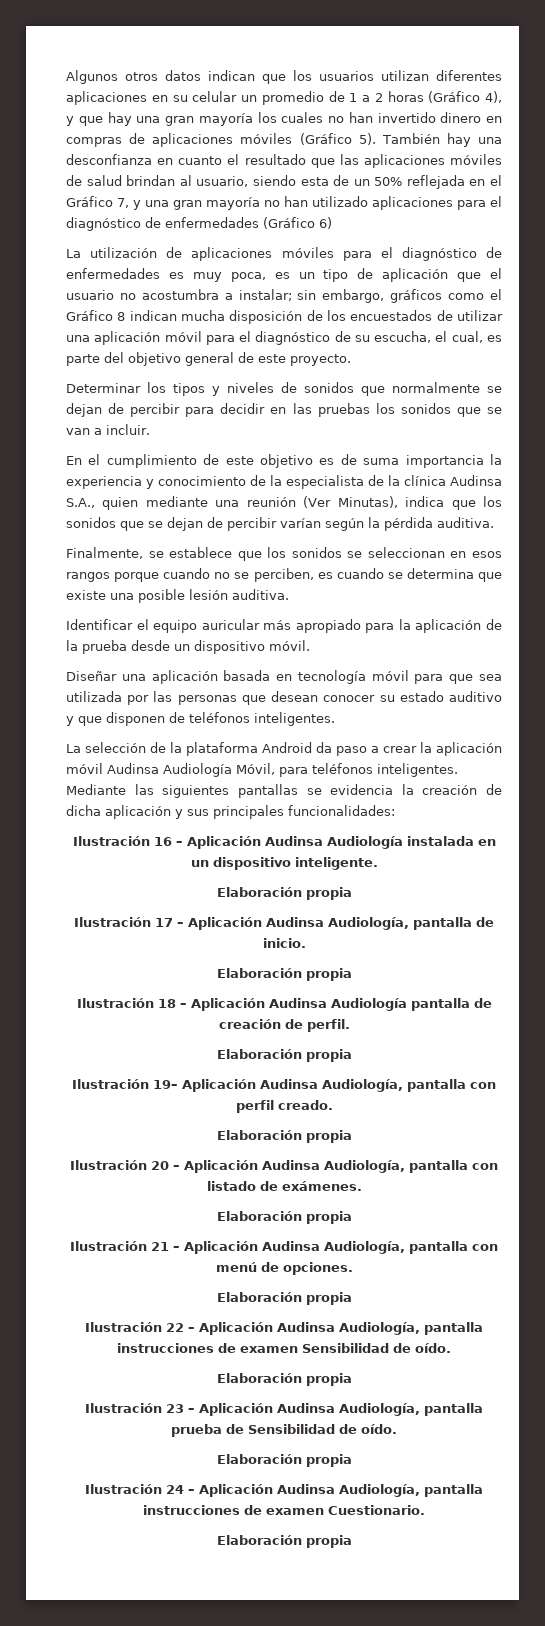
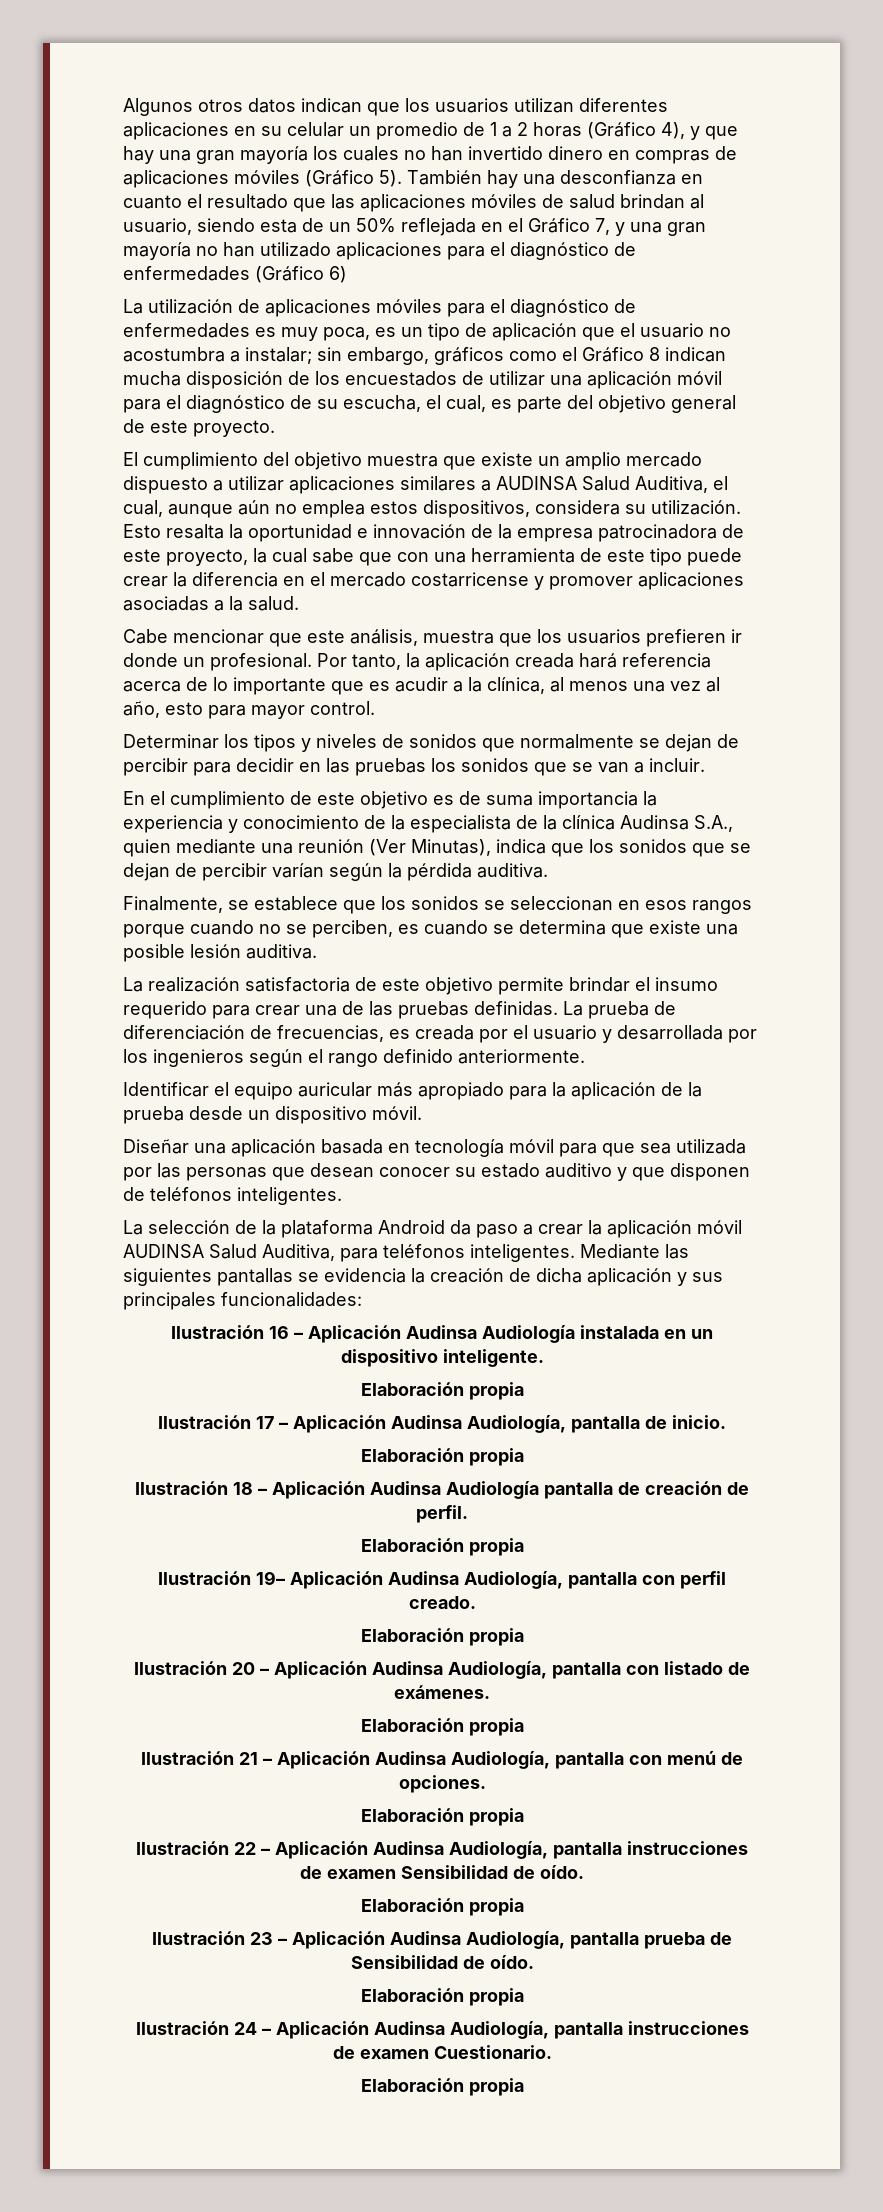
(351, 360) none -> [123,452,702,470] [123,476,728,494] [123,500,741,518] [123,524,744,542] [123,548,742,566] [123,572,744,590] [123,596,299,611] [123,629,742,647] [123,653,711,671] [123,677,720,695] [123,701,375,719] // El cumplimiento del objetivo muestra que existe un amplio mercado dispuesto a utilizar aplicaciones similares a AUDINSA Salud Auditiva, el cual, aunque aún no emplea estos dispositivos, considera su utilización. Esto resalta la oportunidad e innovación de la empresa patrocinadora de este proyecto, la cual sabe que con una herramienta de este tipo puede crear la diferencia en el mercado costarricense y promover aplicaciones asociadas a la salud. // Cabe mencionar que este análisis, muestra que los usuarios prefieren ir donde un profesional. Por tanto, la aplicación creada hará referencia acerca de lo importante que es acudir a la clínica, al menos una vez al año, esto para mayor control.
(289, 594) none -> [123,977,718,995] [123,1001,676,1019] [123,1025,757,1043] [123,1049,585,1067] // La realización satisfactoria de este objetivo permite brindar el insumo requerido para crear una de las pruebas definidas. La prueba de diferenciación de frecuencias, es creada por el usuario y desarrollada por los ingenieros según el rango definido anteriormente.
[107,763,275,777] Audinsa Audiología Móvil, -> [123,1244,335,1261] AUDINSA Salud Auditiva,

